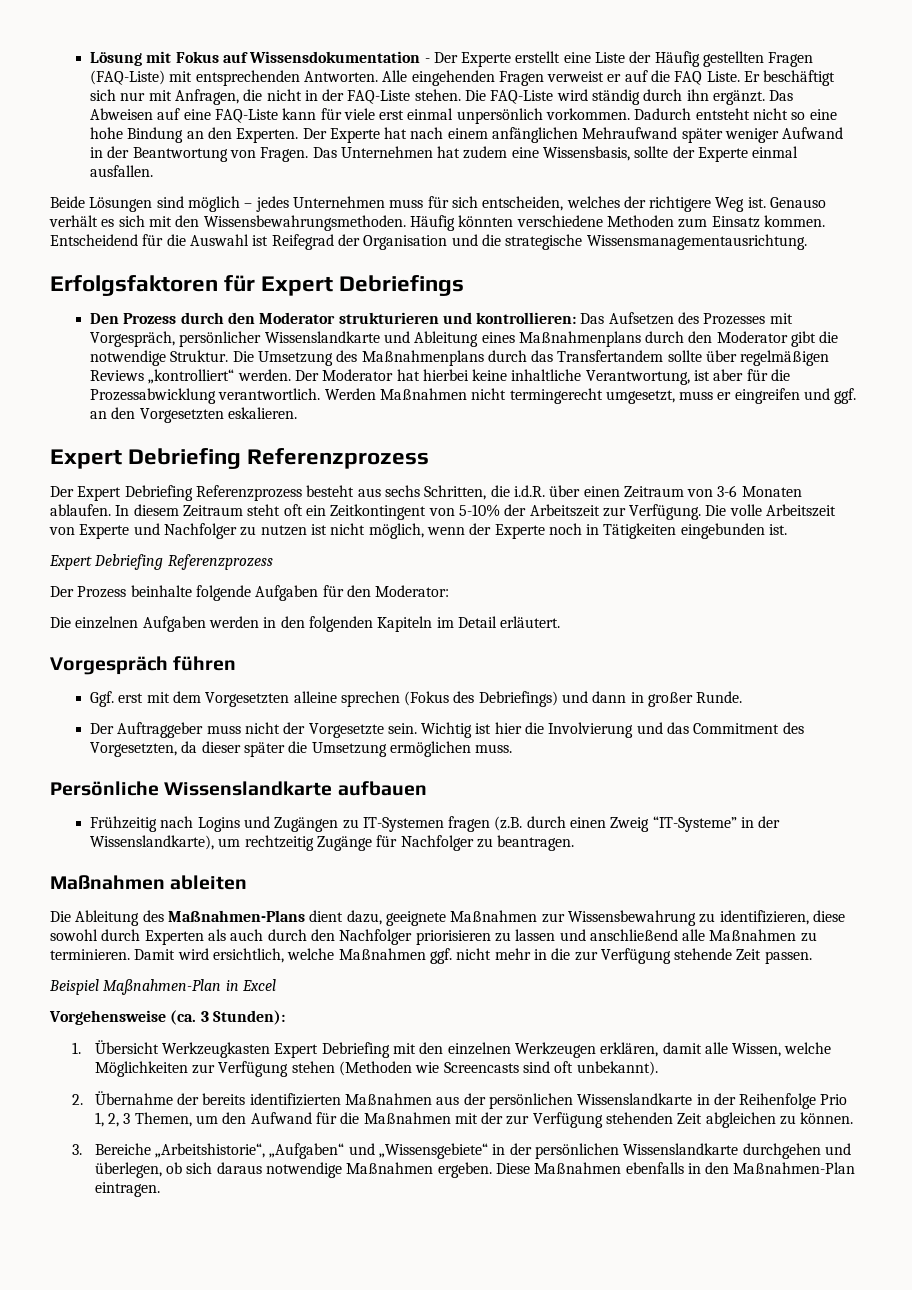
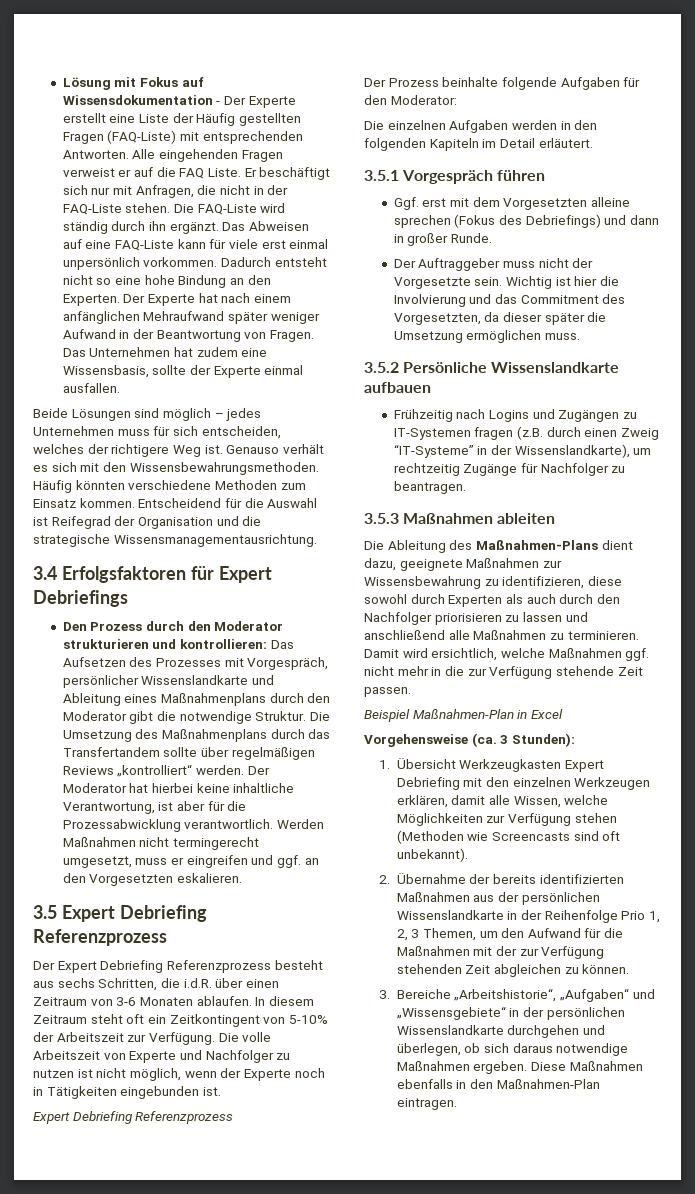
(807, 242) none -> [33,566,57,580] 3.4
(297, 413) none -> [33,905,57,919] 3.5
(561, 622) none -> [364,170,399,181] 3.5.1
(513, 748) none -> [364,362,399,373] 3.5.2
(575, 843) none -> [364,513,399,524] 3.5.3

